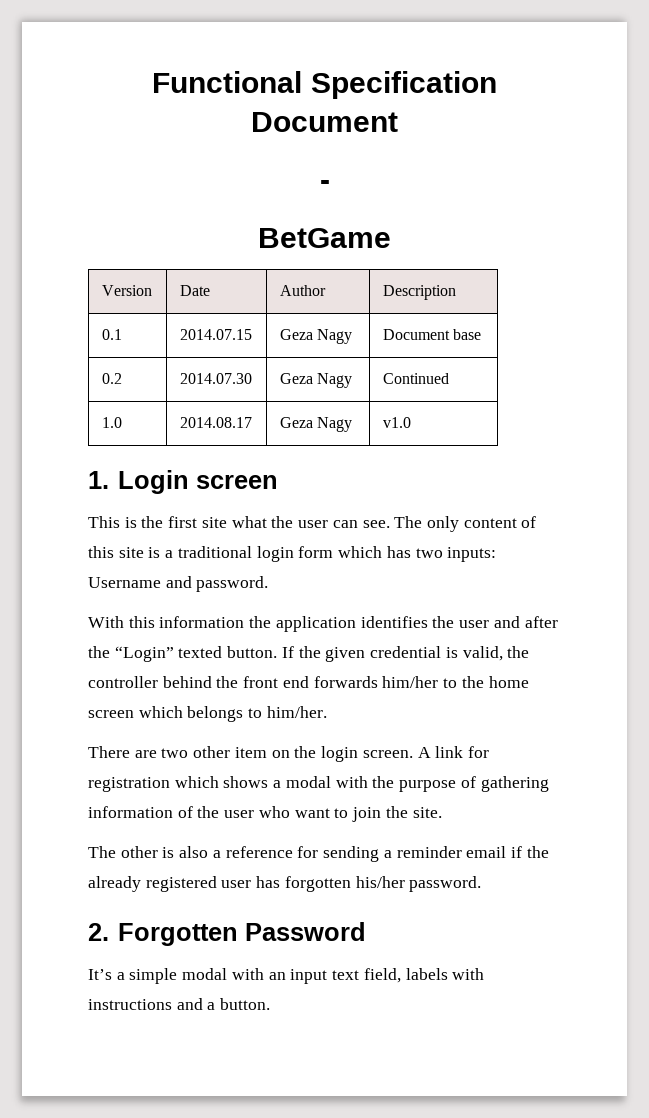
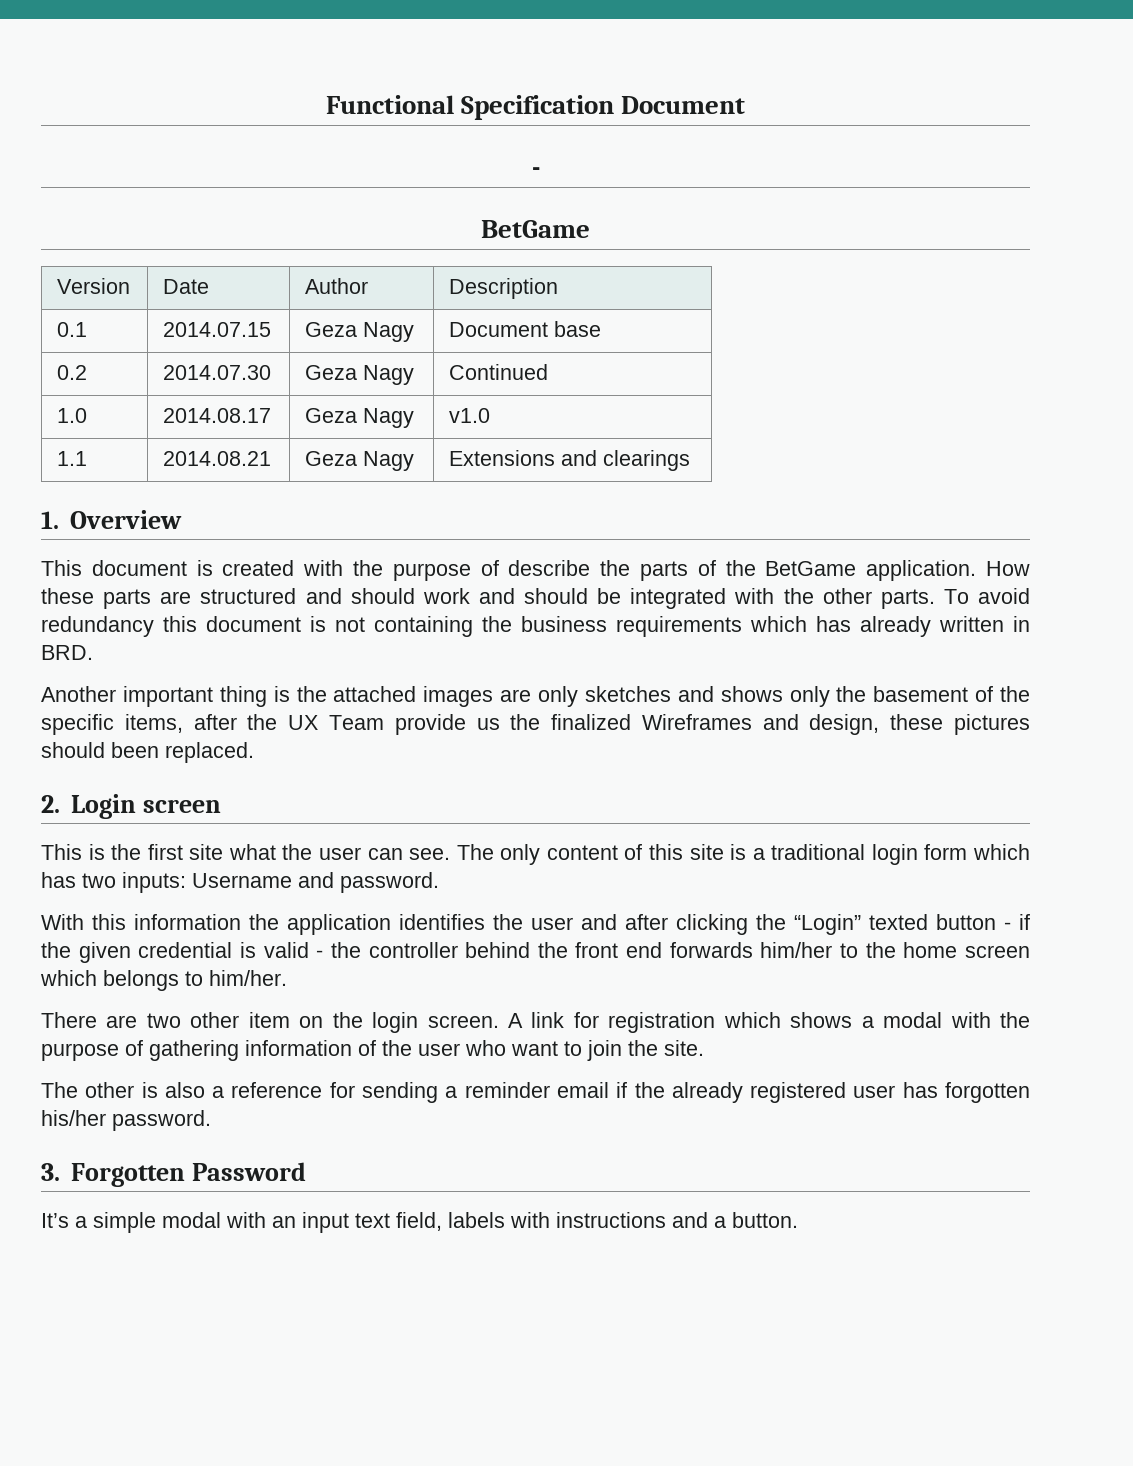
[88,471,109,489] // 1. -> [57,451,88,466] [163,451,272,466] [305,451,415,471] [449,450,691,471] [41,510,182,529] [41,560,1030,581] [41,588,1030,609] [41,616,1030,637] [41,645,93,660] [41,686,1030,707] [41,714,1030,735] [41,742,254,763] [41,795,60,813] // 1.1 | 2014.08.21 | Geza Nagy | Extensions and clearings // 1. Overview // This document is created with the purpose of describe the parts of the BetGame application. How these parts are structured and should work and should be integrated with the other parts. To avoid redundancy this document is not containing the business requirements which has already written in BRD. // Another important thing is the attached images are only sketches and shows only the basement of the specific items, after the UX Team provide us the finalized Wireframes and design, these pictures should been replaced. // 2.
(558, 622) none -> [676,914,748,935] clicking
[227,646,294,658] button. If -> [936,914,1030,930] button - if
[462,646,503,661] valid, -> [263,942,324,958] valid -
[88,923,109,941] 2. -> [41,1163,60,1181] 3.

